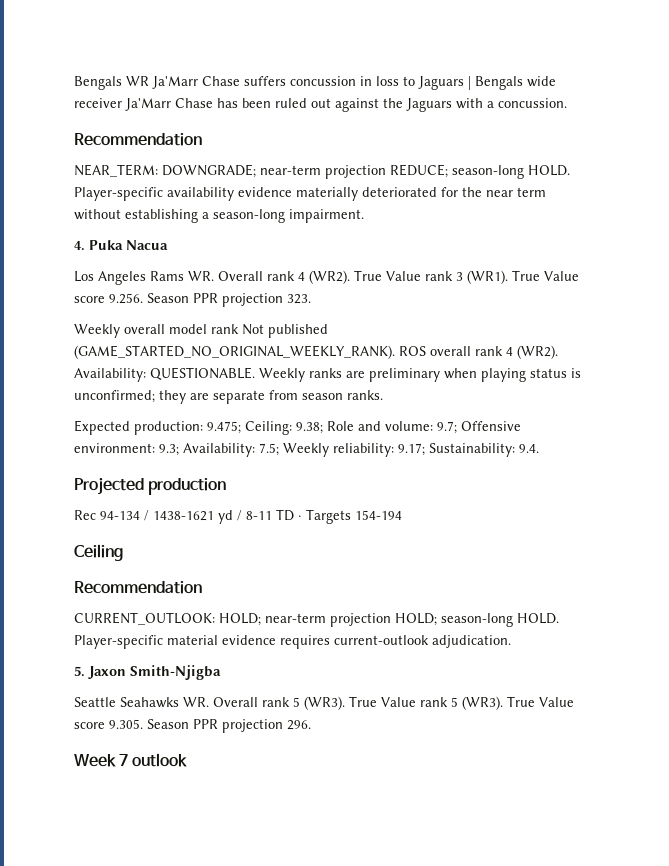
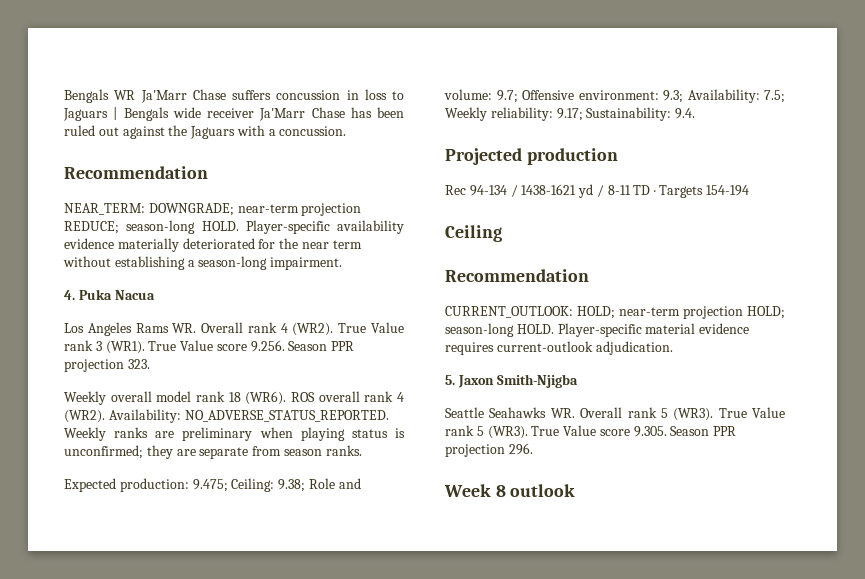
[242,324,328,338] [74,345,395,359] Not published (GAME_STARTED_NO_ORIGINAL_WEEKLY_RANK). -> [228,391,287,405] 18 (WR6).
[150,367,255,380] QUESTIONABLE. -> [184,410,389,422] NO_ADVERSE_STATUS_REPORTED.
[119,754,129,766] 7 -> [495,485,506,497] 8

